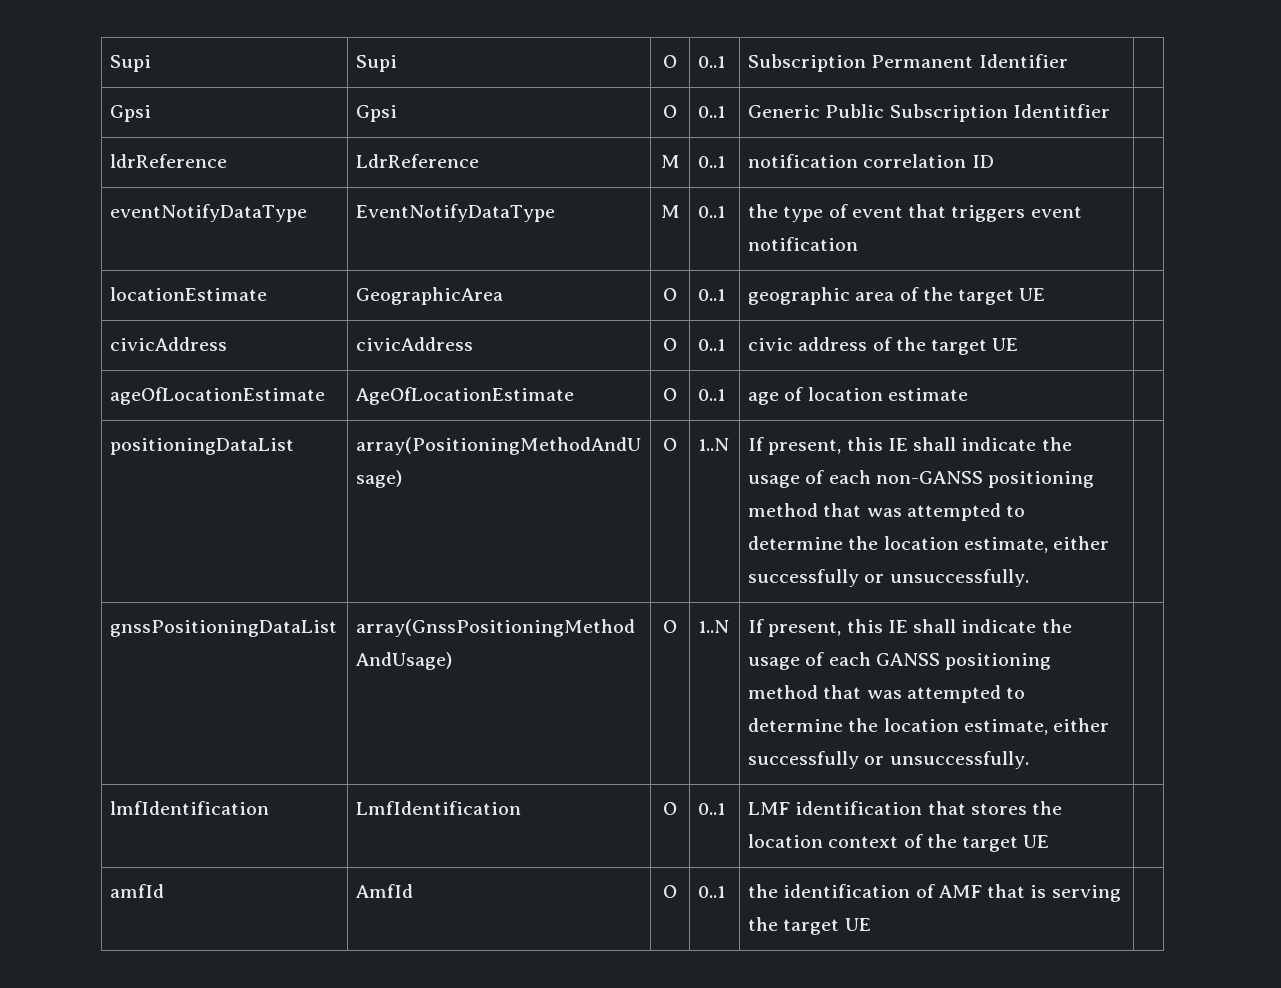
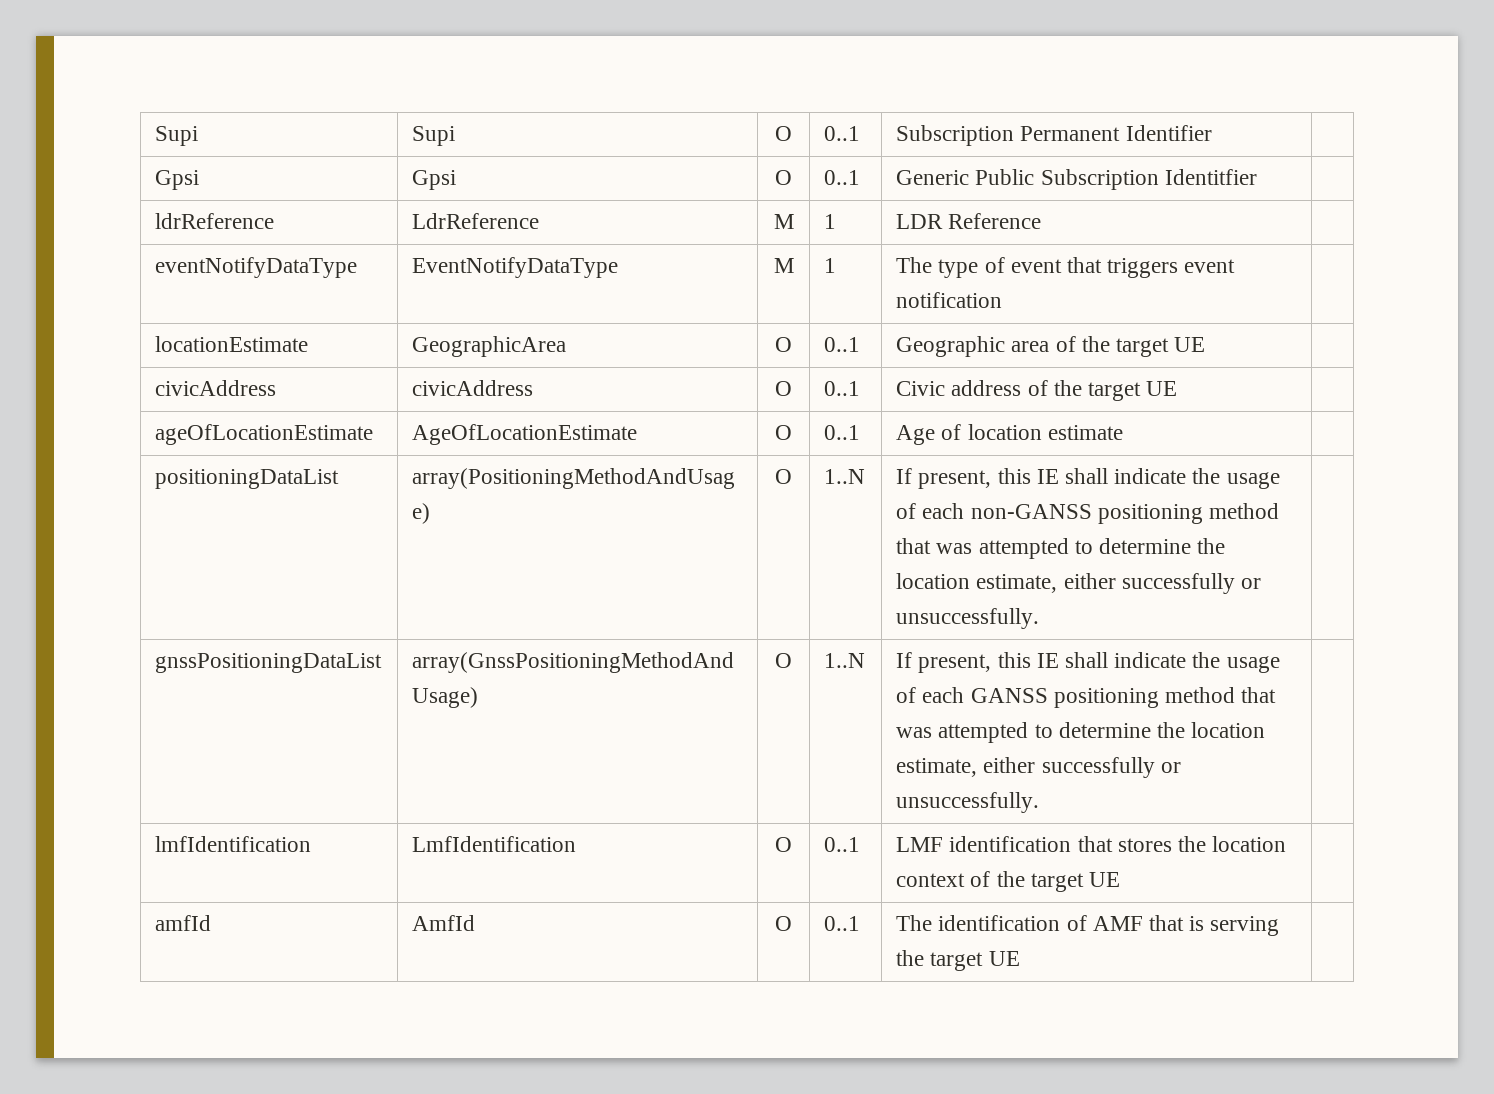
[698,156,726,168] [748,154,994,168] 0..1 | notification correlation ID -> [824,214,837,229] [896,213,1042,229] 1 | LDR Reference
[698,206,726,218] [748,204,779,218] 0..1 | the -> [824,258,837,273] [896,257,933,273] 1 | The
[748,287,851,305] geographic -> [896,336,1006,357] Geographic
[748,338,794,351] civic -> [896,381,946,396] Civic
[748,392,780,405] age -> [896,425,936,445] Age
[748,884,779,898] the -> [896,915,933,931] The

